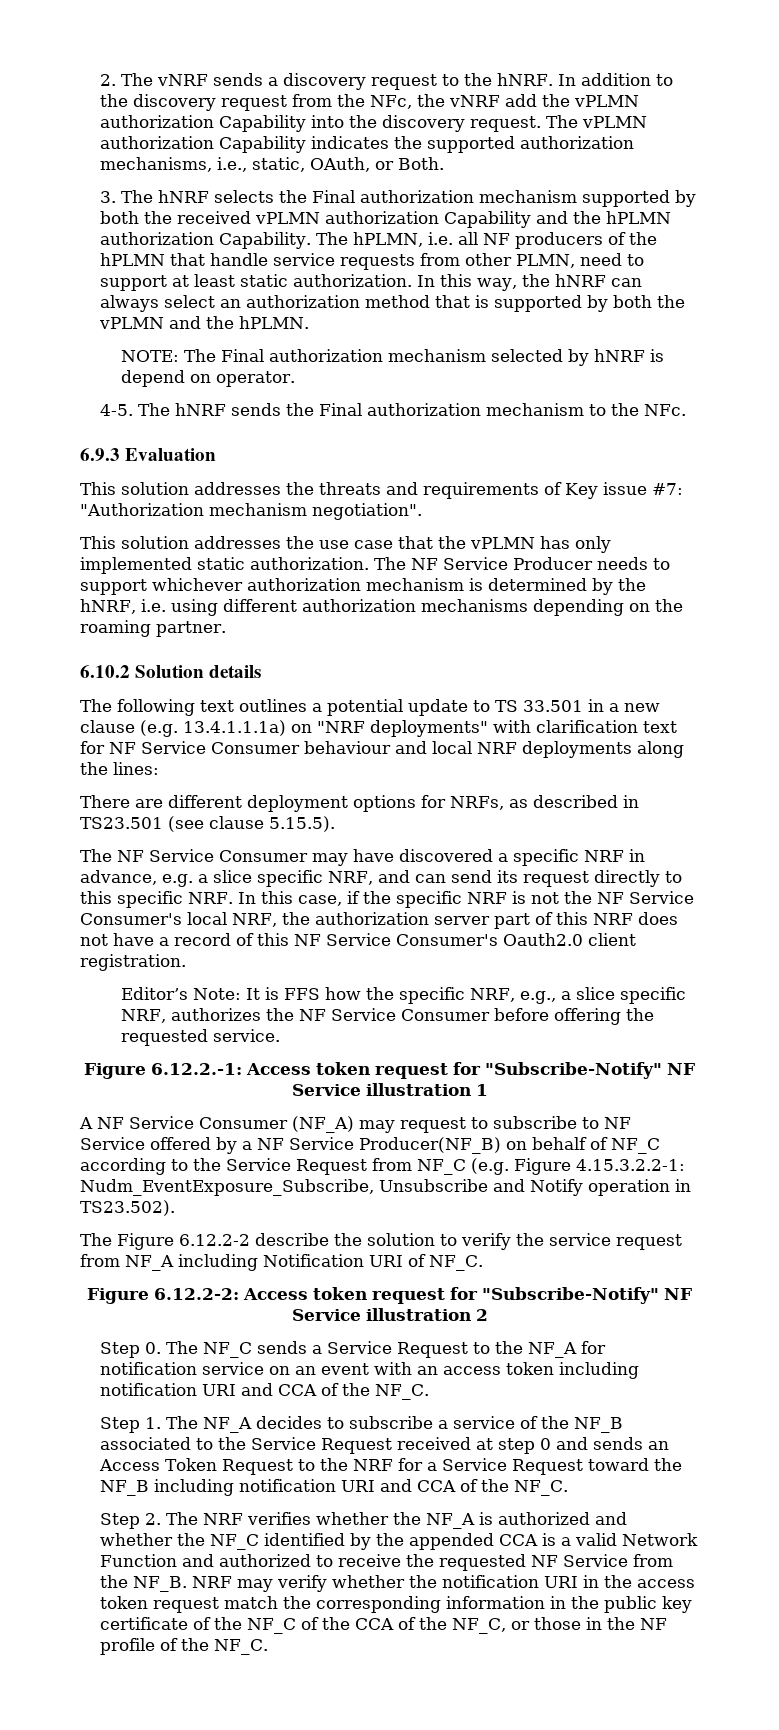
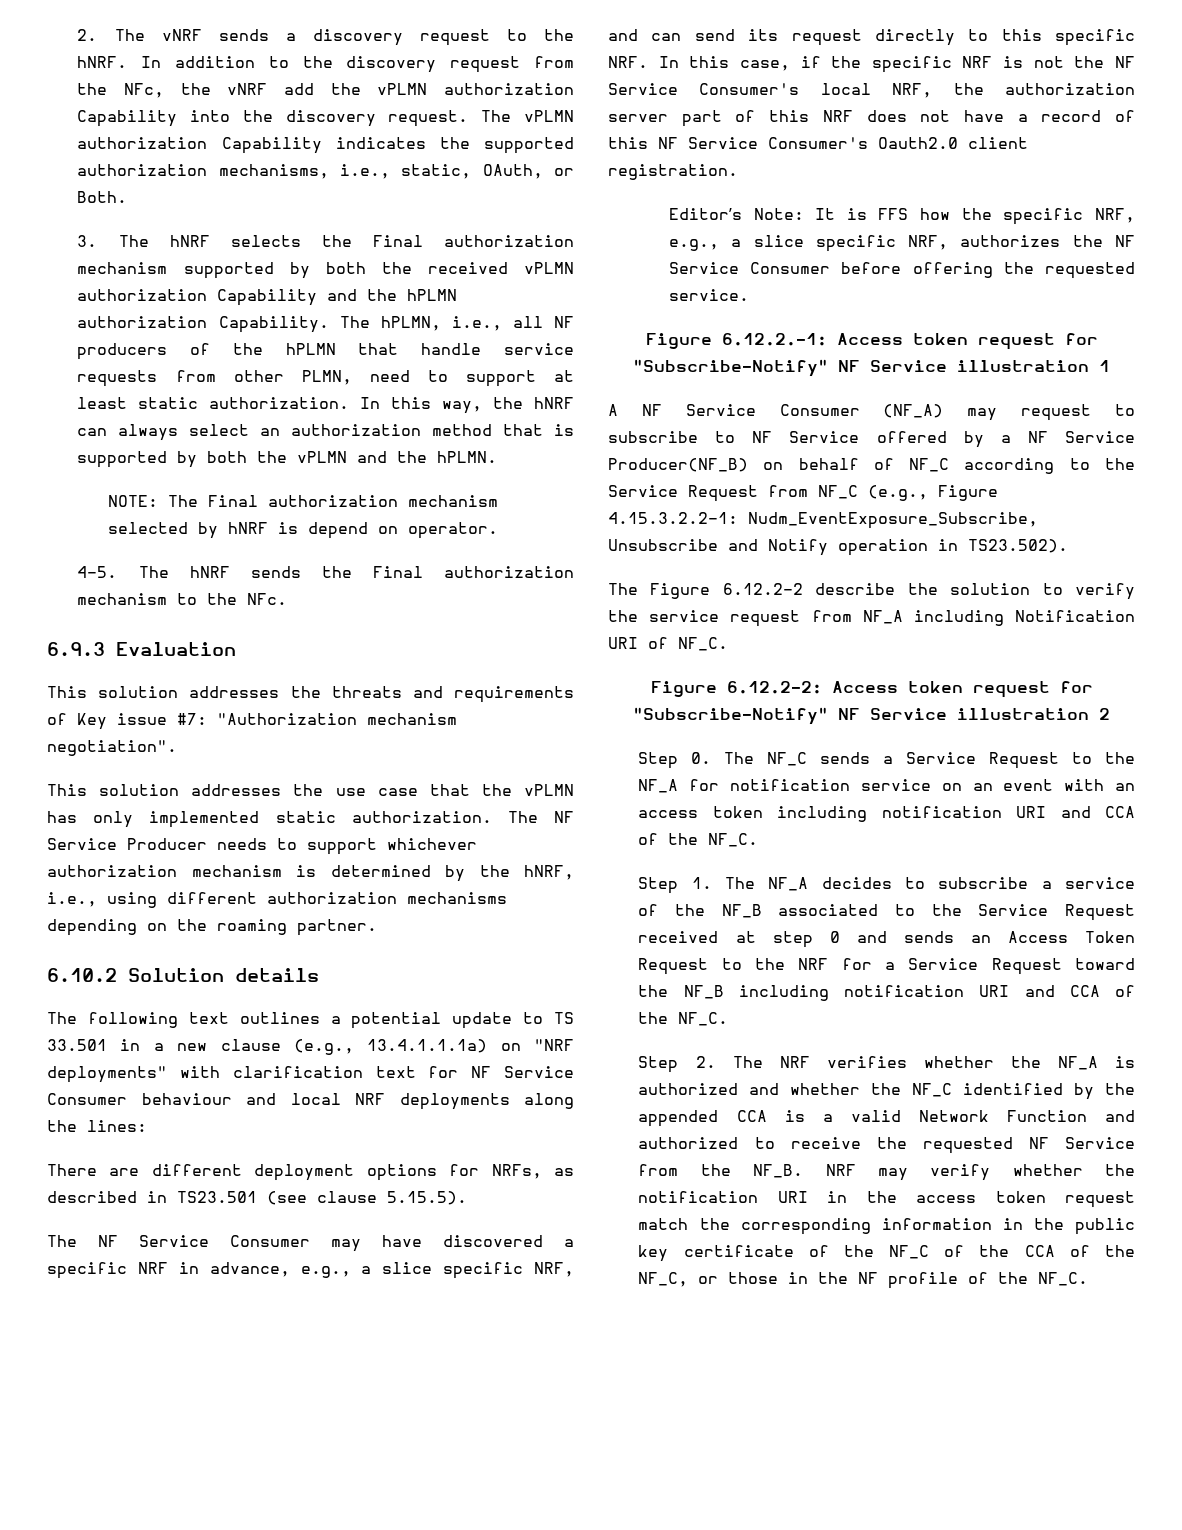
[428,232,454,245] i.e. -> [451,316,502,331] i.e.,
[140,599,166,612] i.e. -> [47,892,97,907] i.e.,
[140,720,178,737] (e.g. -> [293,1039,354,1055] (e.g.,
[162,874,193,887] e.g. -> [300,1266,351,1278] e.g.,
[471,1158,509,1175] (e.g. -> [868,485,928,501] (e.g.,

